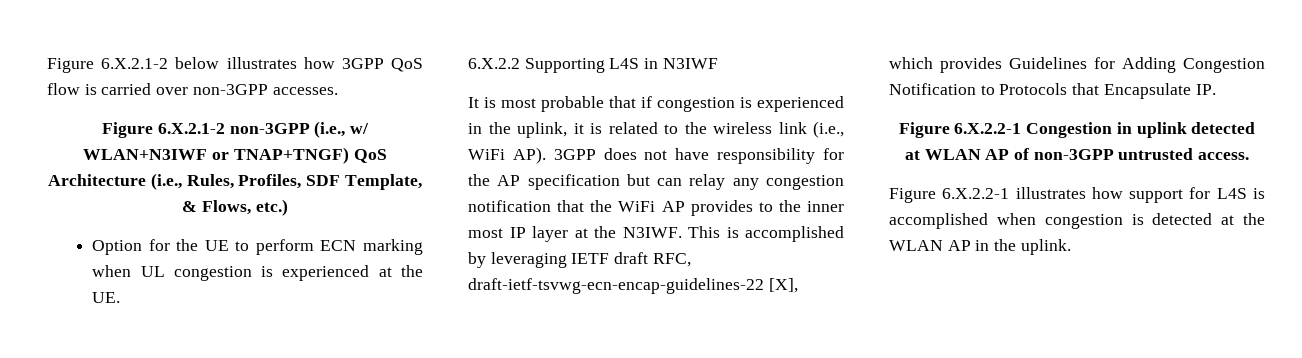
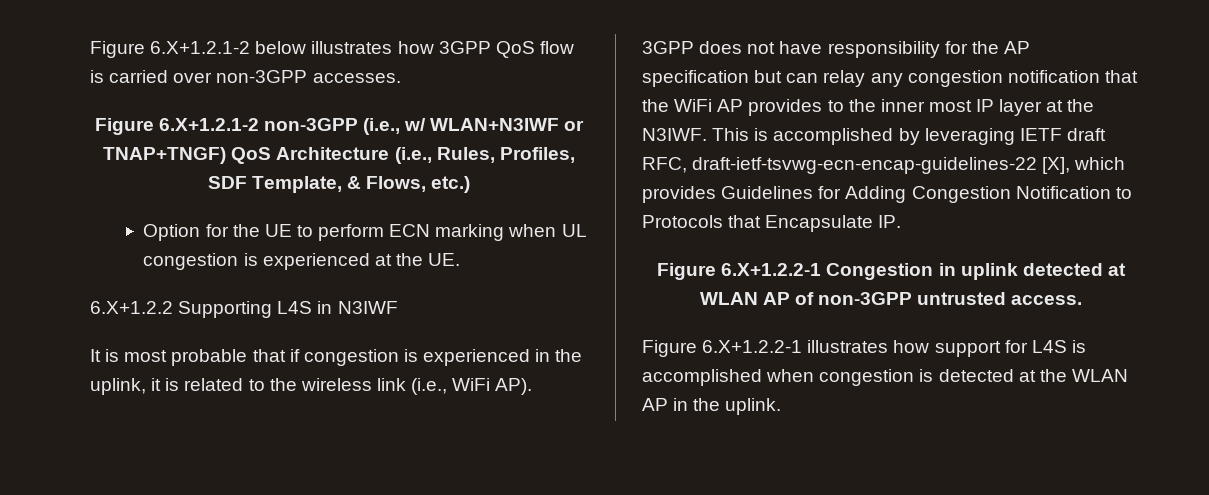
[47,58,169,73] Figure 6.X.2.1-2 -> [90,41,251,58] Figure 6.X+1.2.1-2
[157,123,225,134] 6.X.2.1-2 -> [158,118,259,131] 6.X+1.2.1-2
[468,58,520,69] 6.X.2.2 -> [90,301,173,314] 6.X+1.2.2
[954,123,1022,134] 6.X.2.2-1 -> [721,263,822,276] 6.X+1.2.2-1
[942,188,1010,199] 6.X.2.2-1 -> [702,340,803,353] 6.X+1.2.2-1

